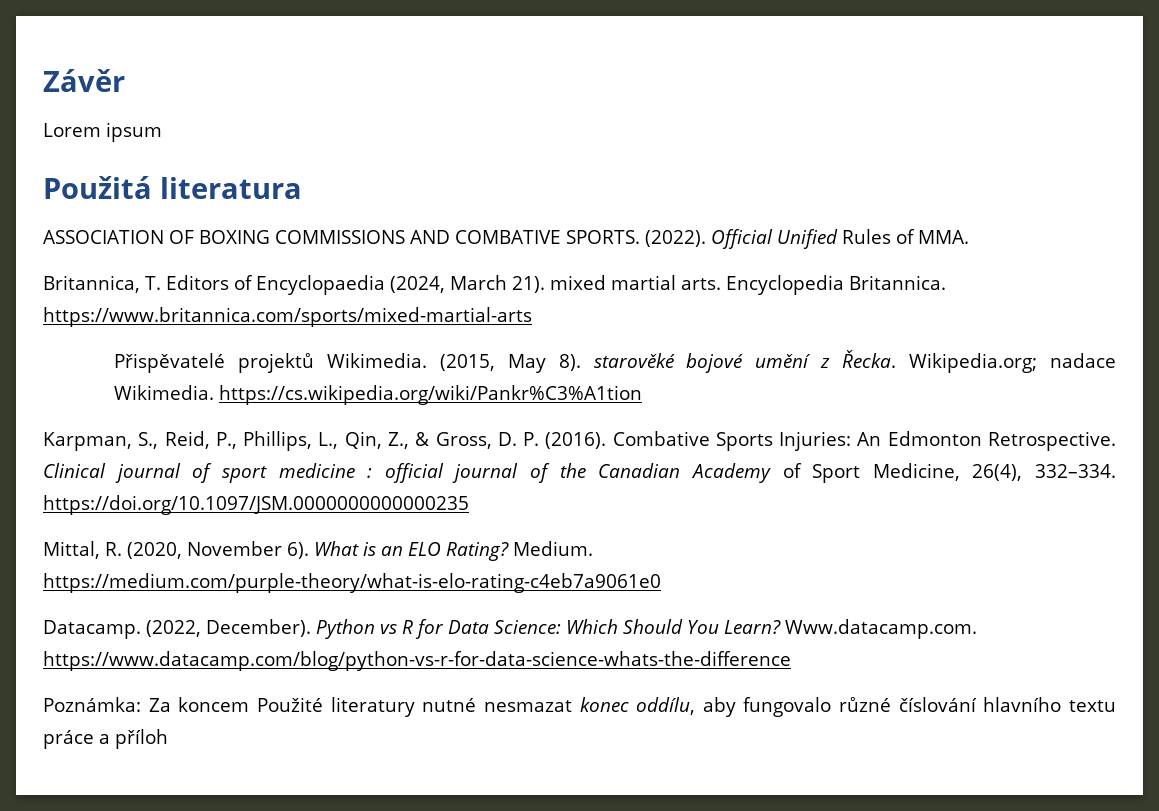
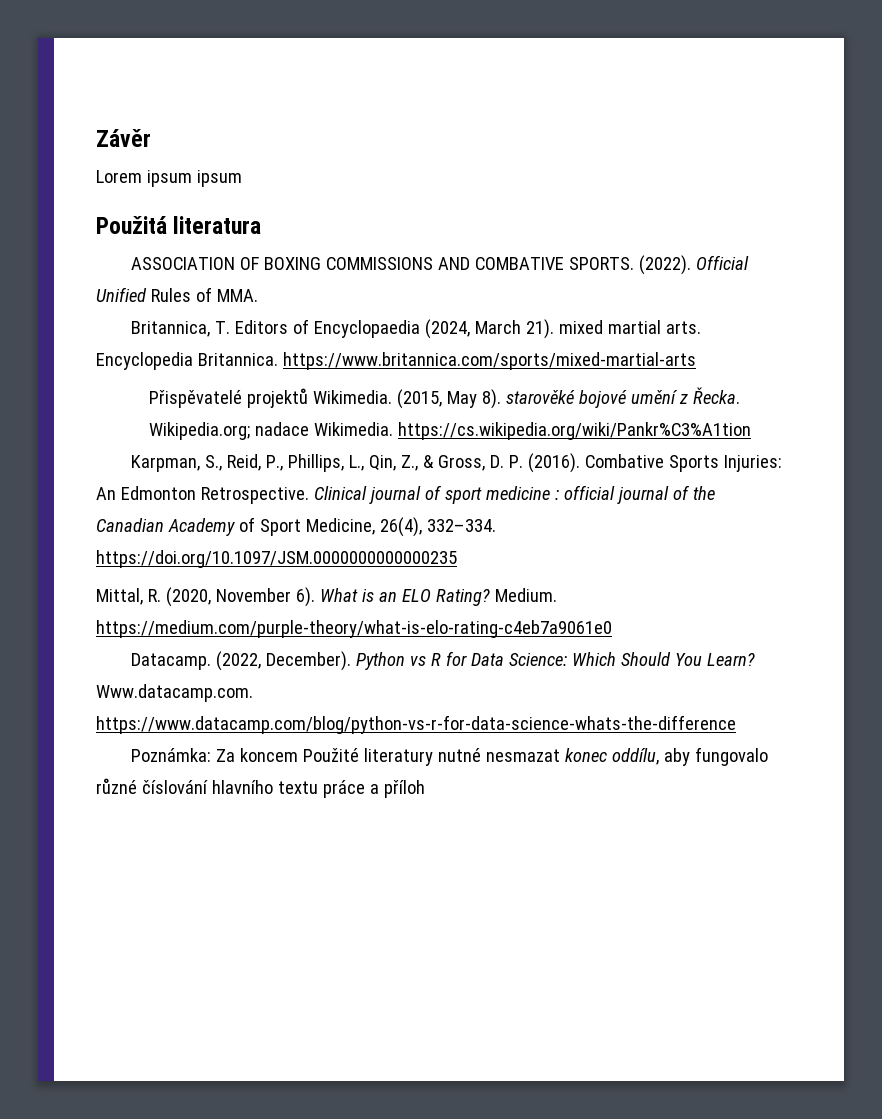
(162, 132) none -> [196,170,242,187] ipsum

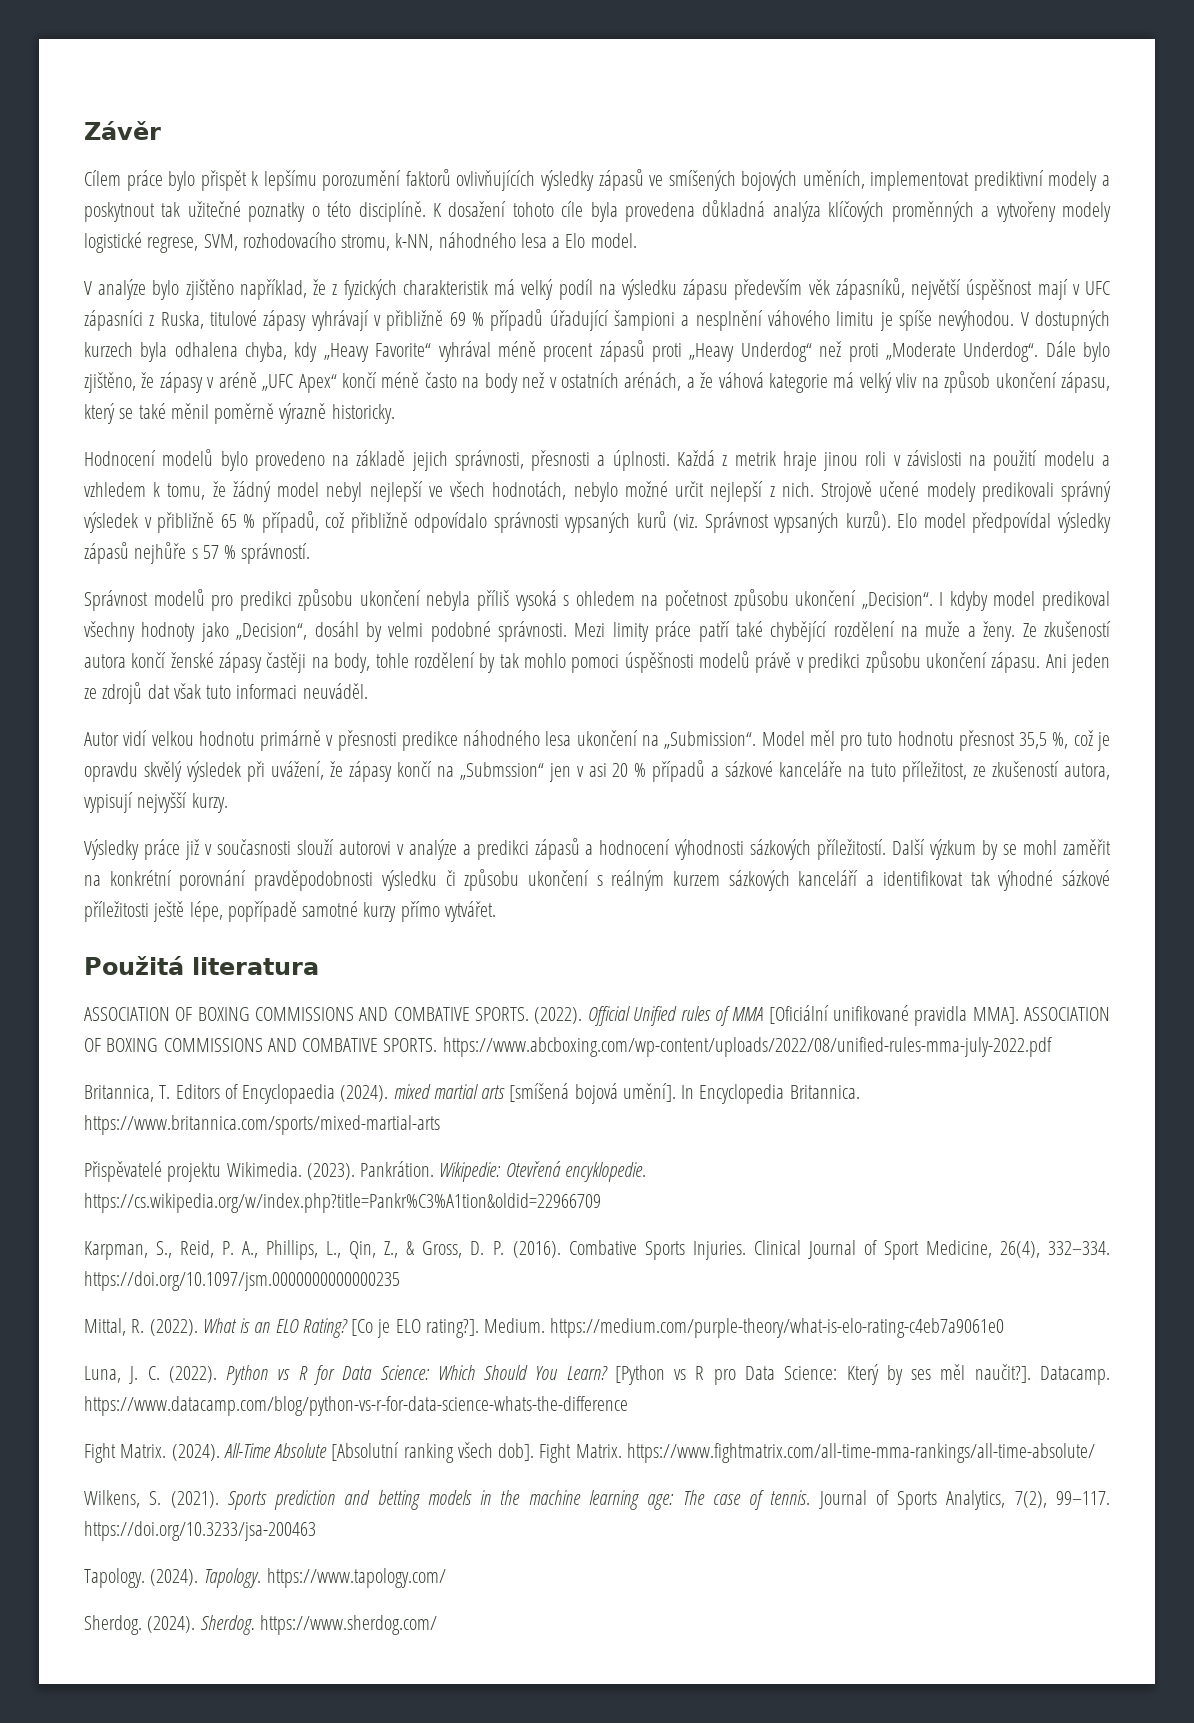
[96,170,242,187] Lorem ipsum ipsum -> [84,169,1110,191] [84,200,1112,222] [84,232,637,253] [84,278,1111,300] [84,309,1111,331] [84,340,1110,362] [84,371,1110,393] [84,403,395,424] [84,449,1110,471] [84,481,1111,502] [84,511,1111,533] [84,542,311,564] [84,589,1110,611] [84,621,1112,642] [84,651,1111,673] [84,682,368,704] [84,730,1110,751] [84,760,1111,782] [84,792,228,813] [84,838,1112,860] [84,869,1111,891] [84,901,496,922] Cílem práce bylo přispět k lepšímu porozumění faktorů ovlivňujících výsledky zápasů ve smíšených bojových uměních, implementovat prediktivní modely a poskytnout tak užitečné poznatky o této disciplíně. K dosažení tohoto cíle byla provedena důkladná analýza klíčových proměnných a vytvořeny modely logistické regrese, SVM, rozhodovacího stromu, k-NN, náhodného lesa a Elo model. // V analýze bylo zjištěno například, že z fyzických charakteristik má velký podíl na výsledku zápasu především věk zápasníků, největší úspěšnost mají v UFC zápasníci z Ruska, titulové zápasy vyhrávají v přibližně 69 % případů úřadující šampioni a nesplnění váhového limitu je spíše nevýhodou. V dostupných kurzech byla odhalena chyba, kdy „Heavy Favorite“ vyhrával méně procent zápasů proti „Heavy Underdog“ než proti „Moderate Underdog“. Dále bylo zjištěno, že zápasy v aréně „UFC Apex“ končí méně často na body než v ostatních arénách, a že váhová kategorie má velký vliv na způsob ukončení zápasu, který se také měnil poměrně výrazně historicky. // Hodnocení modelů bylo provedeno na základě jejich správnosti, přesnosti a úplnosti. Každá z metrik hraje jinou roli v závislosti na použití modelu a vzhledem k tomu, že žádný model nebyl nejlepší ve všech hodnotách, nebylo možné určit nejlepší z nich. Strojově učené modely predikovali správný výsledek v přibližně 65 % případů, což přibližně odpovídalo správnosti vypsaných kurů (viz. Správnost vypsaných kurzů). Elo model předpovídal výsledky zápasů nejhůře s 57 % správností. // Správnost modelů pro predikci způsobu ukončení nebyla příliš vysoká s ohledem na početnost způsobu ukončení „Decision“. I kdyby model predikoval všechny hodnoty jako „Decision“, dosáhl by velmi podobné správnosti. Mezi limity práce patří také chybějící rozdělení na muže a ženy. Ze zkušeností autora končí ženské zápasy častěji na body, tohle rozdělení by tak mohlo pomoci úspěšnosti modelů právě v predikci způsobu ukončení zápasu. Ani jeden ze zdrojů dat však tuto informaci neuváděl. // Autor vidí velkou hodnotu primárně v přesnosti predikce náhodného lesa ukončení na „Submission“. Model měl pro tuto hodnotu přesnost 35,5 %, což je opravdu skvělý výsledek při uvážení, že zápasy končí na „Submssion“ jen v asi 20 % případů a sázkové kanceláře na tuto příležitost, ze zkušeností autora, vypisují nejvyšší kurzy. // Výsledky práce již v současnosti slouží autorovi v analýze a predikci zápasů a hodnocení výhodnosti sázkových příležitostí. Další výzkum by se mohl zaměřit na konkrétní porovnání pravděpodobnosti výsledku či způsobu ukončení s reálným kurzem sázkových kanceláří a identifikovat tak výhodné sázkové příležitosti ještě lépe, popřípadě samotné kurzy přímo vytvářet.
[150,287,258,302] Rules of MMA. -> [680,1005,1111,1026] [84,1037,1052,1057] rules of MMA [Oficiální unifikované pravidla MMA]. ASSOCIATION OF BOXING COMMISSIONS AND COMBATIVE SPORTS. https://www.abcboxing.com/wp-content/uploads/2022/08/unified-rules-mma-july-2022.pdf
[425,319,702,339] [96,352,696,370] [149,387,741,409] [149,422,752,440] (2024, March 21). mixed martial arts. Encyclopedia Britannica. https://www.britannica.com/sports/mixed-martial-arts // Přispěvatelé projektů Wikimedia. (2015, May 8). starověké bojové umění z Řecka. Wikipedia.org; nadace Wikimedia. https://cs.wikipedia.org/wiki/Pankr%C3%A1tion -> [340,1083,860,1104] [84,1115,440,1135] [84,1161,646,1182] [84,1193,601,1213] (2024). mixed martial arts [smíšená bojová umění]. In Encyclopedia Britannica. https://www.britannica.com/sports/mixed-martial-arts // Přispěvatelé projektu Wikimedia. (2023). Pankrátion. Wikipedie: Otevřená encyklopedie. https://cs.wikipedia.org/w/index.php?title=Pankr%C3%A1tion&oldid=22966709
[266,455,284,471] P., -> [222,1241,259,1258] P. A.,
[724,455,783,472] [96,485,715,504] [96,518,235,536] Injuries: An Edmonton Retrospective. Clinical journal of sport medicine : official journal of the Canadian Academy -> [692,1240,856,1260] Injuries. Clinical Journal
[96,550,457,568] https://doi.org/10.1097/JSM.0000000000000235 -> [84,1271,400,1291] https://doi.org/10.1097/jsm.0000000000000235
[165,587,315,607] (2020, November 6). -> [149,1319,198,1336] (2022).
[494,588,557,602] [96,620,612,638] [131,651,352,671] Medium. https://medium.com/purple-theory/what-is-elo-rating-c4eb7a9061e0 // Datacamp. (2022, December). -> [351,1318,1005,1338] [84,1366,217,1384] [Co je ELO rating?]. Medium. https://medium.com/purple-theory/what-is-elo-rating-c4eb7a9061e0 // Luna, J. C. (2022).
[96,684,253,702] [96,715,736,734] [131,747,769,766] [96,778,425,798] Www.datacamp.com. https://www.datacamp.com/blog/python-vs-r-for-data-science-whats-the-difference // Poznámka: Za koncem Použité literatury nutné nesmazat konec oddílu, aby fungovalo různé číslování hlavního textu práce a příloh -> [614,1364,1110,1385] [84,1396,628,1416] [84,1442,1095,1463] [84,1490,1110,1510] [84,1521,316,1541] [84,1568,446,1588] [84,1615,437,1635] [Python vs R pro Data Science: Který by ses měl naučit?]. Datacamp. https://www.datacamp.com/blog/python-vs-r-for-data-science-whats-the-difference // Fight Matrix. (2024). All-Time Absolute [Absolutní ranking všech dob]. Fight Matrix. https://www.fightmatrix.com/all-time-mma-rankings/all-time-absolute/ // Wilkens, S. (2021). Sports prediction and betting models in the machine learning age: The case of tennis. Journal of Sports Analytics, 7(2), 99–117. https://doi.org/10.3233/jsa-200463 // Tapology. (2024). Tapology. https://www.tapology.com/ // Sherdog. (2024). Sherdog. https://www.sherdog.com/

